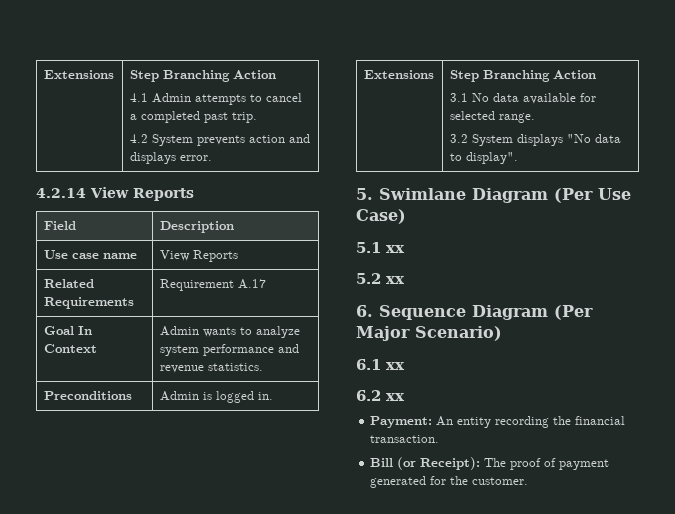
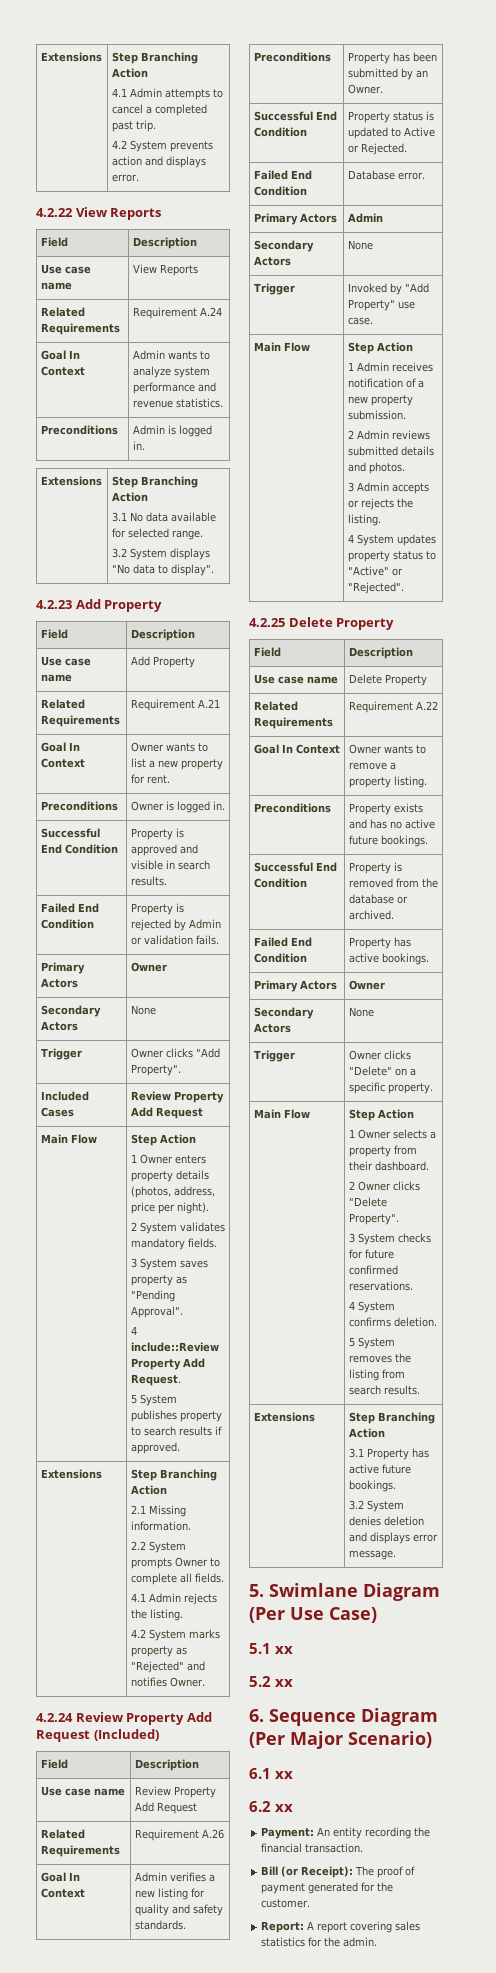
[36,188,86,198] 4.2.14 -> [36,208,73,217] 4.2.22
[237,279,266,289] A.17 -> [199,307,222,316] A.24
(518, 158) none -> [36,599,163,612] [40,629,68,639] [130,629,195,641] [40,656,91,666] [40,674,72,682] [130,656,195,668] [40,699,85,709] [40,715,120,727] [130,699,220,711] [40,742,80,752] [40,758,85,768] [130,742,208,752] [130,758,223,770] [130,774,170,784] [40,801,118,811] [130,801,225,813] [40,828,100,838] [40,844,118,854] [130,828,184,840] [130,844,198,856] [130,860,210,870] [130,876,167,886] [40,903,99,913] [40,919,94,929] [130,903,184,915] [130,919,221,931] [130,935,219,945] [40,962,85,974] [40,978,78,988] [130,962,167,972] [40,1005,101,1017] [40,1021,78,1031] [130,1005,156,1015] [40,1048,82,1060] [130,1048,220,1058] [130,1064,181,1076] [40,1091,89,1101] [40,1107,74,1117] [130,1091,224,1103] [130,1107,203,1119] [40,1134,97,1144] [130,1134,196,1146] [130,1154,206,1164] [130,1170,209,1182] [130,1186,215,1198] [130,1202,209,1214] [130,1222,225,1234] [130,1238,217,1250] [130,1258,208,1270] [130,1275,187,1286] [130,1290,175,1302] [130,1306,183,1318] [130,1326,137,1335] [130,1342,219,1352] [130,1358,205,1370] [130,1374,181,1386] [130,1394,177,1406] [130,1410,222,1422] [130,1426,222,1436] [130,1442,180,1454] [40,1469,102,1479] [130,1469,217,1481] [130,1485,167,1495] [130,1505,186,1517] [130,1521,191,1531] [130,1541,186,1553] [130,1557,220,1569] [130,1573,224,1585] [130,1593,217,1605] [130,1609,183,1621] [130,1629,220,1641] [130,1646,187,1657] [130,1661,205,1673] [130,1677,205,1687] [36,1712,212,1725] [36,1729,159,1742] [40,1759,68,1769] [134,1759,199,1771] [40,1786,125,1796] [134,1786,216,1798] [134,1802,197,1814] [40,1829,85,1839] [40,1845,120,1857] [134,1829,224,1841] [40,1872,80,1882] [40,1888,85,1898] [134,1872,215,1882] [134,1888,205,1900] [134,1904,223,1916] [134,1920,186,1930] [253,52,331,62] [347,52,437,64] [347,68,428,80] [347,84,383,94] [253,111,337,121] [253,127,307,137] [347,111,434,123] [347,127,435,139] [347,143,407,155] [253,170,312,180] [253,186,307,196] [347,170,425,180] [253,213,337,225] [347,213,383,223] [253,240,314,252] [253,256,291,266] [347,240,373,250] [253,283,295,295] [347,283,429,295] [347,299,415,311] [347,317,373,325] [253,342,310,352] [347,342,413,354] [347,362,433,372] [347,378,424,388] [347,395,413,406] [347,410,406,420] [347,430,430,440] [347,446,434,456] [347,462,405,474] [347,482,429,494] [347,498,413,510] [347,514,381,526] [347,534,436,546] [347,551,436,562] [347,566,403,576] [347,582,404,594] [249,617,395,630] [253,647,281,657] [348,647,413,659] [253,674,338,684] [348,674,427,686] [253,701,298,711] [253,717,333,729] [348,701,438,713] [253,744,340,754] [348,744,426,754] [348,762,396,770] [348,776,427,788] [253,803,331,813] [348,803,423,815] [348,819,435,829] [348,835,428,847] [253,862,337,872] [253,878,307,888] [348,862,402,874] [348,878,438,888] [348,894,408,904] [348,910,394,920] [253,937,312,947] [253,953,307,963] [348,937,411,949] [348,953,429,965] [253,980,337,992] [348,980,385,990] [253,1007,314,1019] [253,1023,291,1033] [348,1007,374,1017] [253,1050,295,1062] [348,1050,411,1060] [348,1066,416,1076] [348,1082,433,1094] [253,1109,310,1119] [348,1109,414,1121] [348,1129,436,1139] [348,1145,417,1157] [348,1161,429,1171] [348,1181,420,1191] [348,1197,387,1207] [348,1213,399,1225] [348,1233,431,1245] [348,1249,394,1259] [348,1265,398,1275] [348,1281,413,1291] [348,1301,395,1313] [348,1317,437,1327] [348,1337,395,1349] [348,1353,411,1363] [348,1369,405,1381] [348,1385,420,1395] [253,1412,315,1422] [348,1412,435,1424] [348,1428,385,1438] [348,1448,429,1460] [348,1464,411,1474] [348,1480,396,1492] [348,1500,404,1512] [348,1516,424,1526] [348,1532,438,1544] [348,1550,396,1560] // 4.2.23 Add Property // Field | Description // Use case name | Add Property // Related Requirements | Requirement A.21 // Goal In Context | Owner wants to list a new property for rent. // Preconditions | Owner is logged in. // Successful End Condition | Property is approved and visible in search results. // Failed End Condition | Property is rejected by Admin or validation fails. // Primary Actors | Owner // Secondary Actors | None // Trigger | Owner clicks "Add Property". // Included Cases | Review Property Add Request // Main Flow | Step Action // 1 Owner enters property details (photos, address, price per night). // 2 System validates mandatory fields. // 3 System saves property as "Pending Approval". // 4 include::Review Property Add Request. // 5 System publishes property to search results if approved. // Extensions | Step Branching Action // 2.1 Missing information. // 2.2 System prompts Owner to complete all fields. // 4.1 Admin rejects the listing. // 4.2 System marks property as "Rejected" and notifies Owner. // 4.2.24 Review Property Add Request (Included) // Field | Description // Use case name | Review Property Add Request // Related Requirements | Requirement A.26 // Goal In Context | Admin verifies a new listing for quality and safety standards. // Preconditions | Property has been submitted by an Owner. // Successful End Condition | Property status is updated to Active or Rejected. // Failed End Condition | Database error. // Primary Actors | Admin // Secondary Actors | None // Trigger | Invoked by "Add Property" use case. // Main Flow | Step Action // 1 Admin receives notification of a new property submission. // 2 Admin reviews submitted details and photos. // 3 Admin accepts or rejects the listing. // 4 System updates property status to "Active" or "Rejected". // 4.2.25 Delete Property // Field | Description // Use case name | Delete Property // Related Requirements | Requirement A.22 // Goal In Context | Owner wants to remove a property listing. // Preconditions | Property exists and has no active future bookings. // Successful End Condition | Property is removed from the database or archived. // Failed End Condition | Property has active bookings. // Primary Actors | Owner // Secondary Actors | None // Trigger | Owner clicks "Delete" on a specific property. // Main Flow | Step Action // 1 Owner selects a property from their dashboard. // 2 Owner clicks "Delete Property". // 3 System checks for future confirmed reservations. // 4 System confirms deletion. // 5 System removes the listing from search results. // Extensions | Step Branching Action // 3.1 Property has active future bookings. // 3.2 System denies deletion and displays error message.
(529, 481) none -> [261,1921,421,1933] [261,1937,378,1947] // Report: A report covering sales statistics for the admin.

